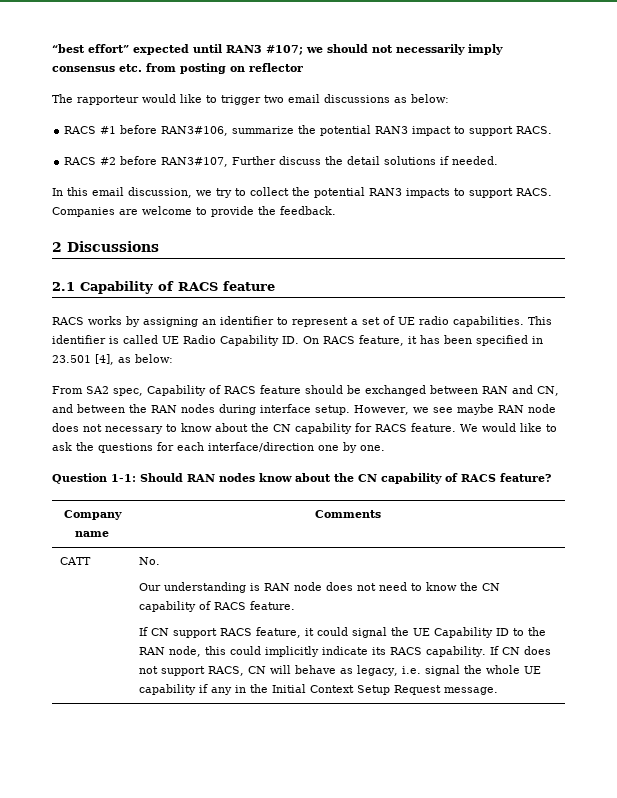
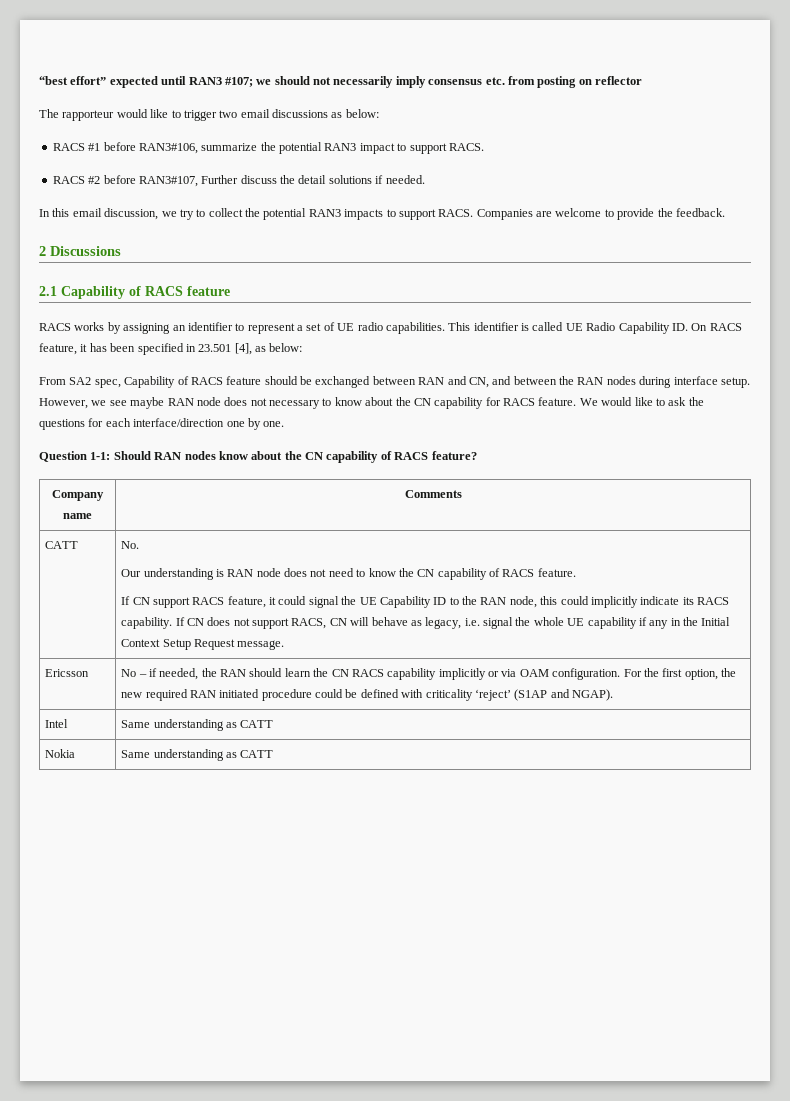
(498, 691) none -> [45,669,90,677] [121,668,737,680] [121,689,614,701] [45,719,69,728] [121,719,274,731] [45,749,76,758] [121,749,274,761] // Ericsson | No – if needed, the RAN should learn the CN RACS capability implicitly or via OAM configuration. For the first option, the new required RAN initiated procedure could be defined with criticality ‘reject’ (S1AP and NGAP). // Intel | Same understanding as CATT // Nokia | Same understanding as CATT

